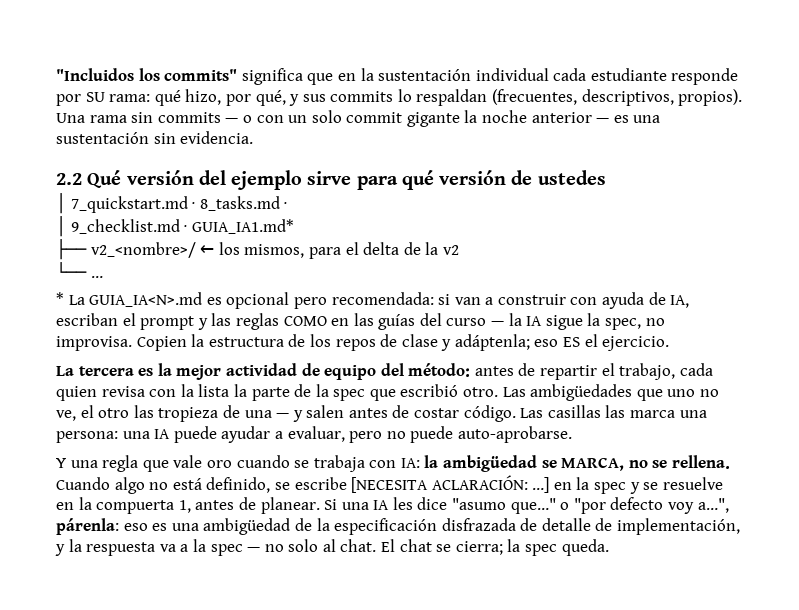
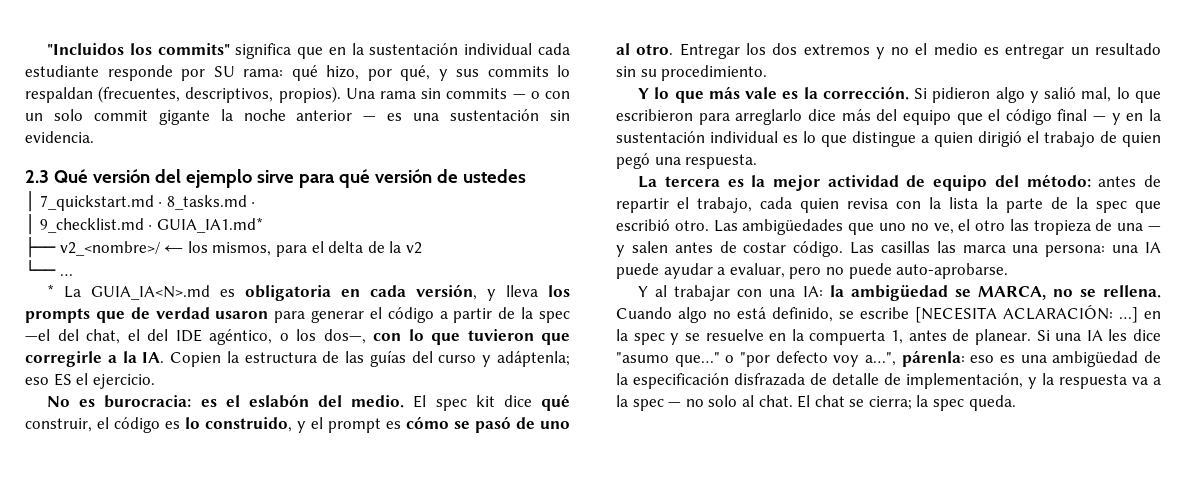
[56,173,82,185] 2.2 -> [25,170,49,183] 2.3
[226,292,690,309] [56,313,665,330] [56,334,438,351] opcional pero recomendada: si van a construir con ayuda de IA, escriban el prompt y las reglas COMO en las guías del curso — la IA sigue la spec, no improvisa. Copien la estructura de los repos de clase -> [245,284,570,301] [25,307,571,323] [25,329,570,345] [25,350,477,367] obligatoria en cada versión, y lleva los prompts que de verdad usaron para generar el código a partir de la spec —el del chat, el del IDE agéntico, o los dos—, con lo que tuvieron que corregirle a la IA. Copien la estructura de las guías del curso
(670, 343) none -> [47,394,571,411] [25,416,570,433] [616,43,1161,59] [616,65,768,81] [638,86,1161,103] [616,109,1162,125] [616,131,1161,147] [616,153,758,169] // No es burocracia: es el eslabón del medio. El spec kit dice qué construir, el código es lo construido, y el prompt es cómo se pasó de uno al otro. Entregar los dos extremos y no el medio es entregar un resultado sin su procedimiento. // Y lo que más vale es la corrección. Si pidieron algo y salió mal, lo que escribieron para arreglarlo dice más del equipo que el código final — y en la sustentación individual es lo que distingue a quien dirigió el trabajo de quien pegó una respuesta.
[70,455,397,472] una regla que vale oro cuando se trabaja con -> [655,285,796,301] al trabajar con una

